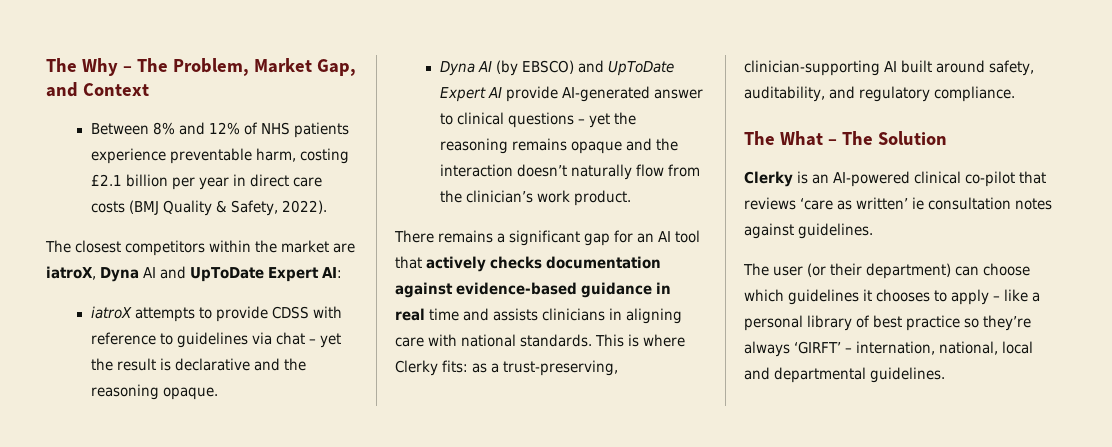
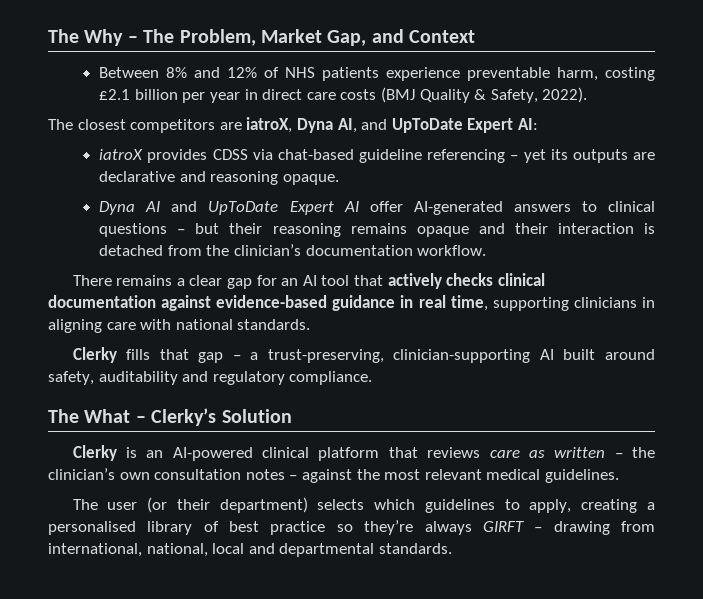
[209,240,330,253] within the market -> (216, 126) none
[143,267,157,278] AI -> [337,118,357,133] AI,
[135,306,343,322] [90,332,342,348] [90,358,172,371] attempts to provide CDSS with reference to guidelines via chat – yet the result is -> [147,149,656,163] provides CDSS via chat-based guideline referencing – yet its outputs are
[284,358,307,371] the -> (206, 176) none
[496,60,575,76] (by EBSCO) -> (161, 206) none
[506,86,704,102] provide AI-generated answer -> [369,201,571,215] offer AI-generated answers
[589,112,637,128] yet the -> [195,223,263,234] but their
[656,138,679,151] [439,164,665,180] the interaction doesn’t naturally flow -> [514,223,655,234] [99,245,164,256] their interaction is detached
[537,190,632,206] work product. -> [305,245,487,256] documentation workflow.
[509,230,581,246] significant -> [189,275,223,286] clear
(543, 262) none -> [497,273,545,286] clinical
[429,308,539,321] time and assists -> [450,295,569,311] time, supporting
[595,334,686,347] [395,360,488,376] This is where Clerky fits: as -> [72,347,241,363] // Clerky fills that gap –
[744,86,825,102] auditability, -> [98,371,178,385] auditability
[841,131,873,145] The -> [151,408,217,426] Clerky’s
[965,171,1016,187] co-pilot -> [318,447,380,461] platform
[800,197,1053,210] [744,223,794,239] ‘care as written’ ie consultation notes against -> [489,447,655,458] [48,468,541,483] care as written – the clinician’s own consultation notes – against the most relevant medical
[955,263,1031,276] [744,289,1041,305] [744,315,803,331] can choose which guidelines it chooses to apply – like a personal -> [317,499,655,513] [48,521,136,535] selects which guidelines to apply, creating a personalised
[794,341,936,355] ‘GIRFT’ – internation, -> [482,521,656,535] [48,543,142,557] GIRFT – drawing from international,
[870,367,946,383] guidelines. -> [378,543,452,554] standards.

